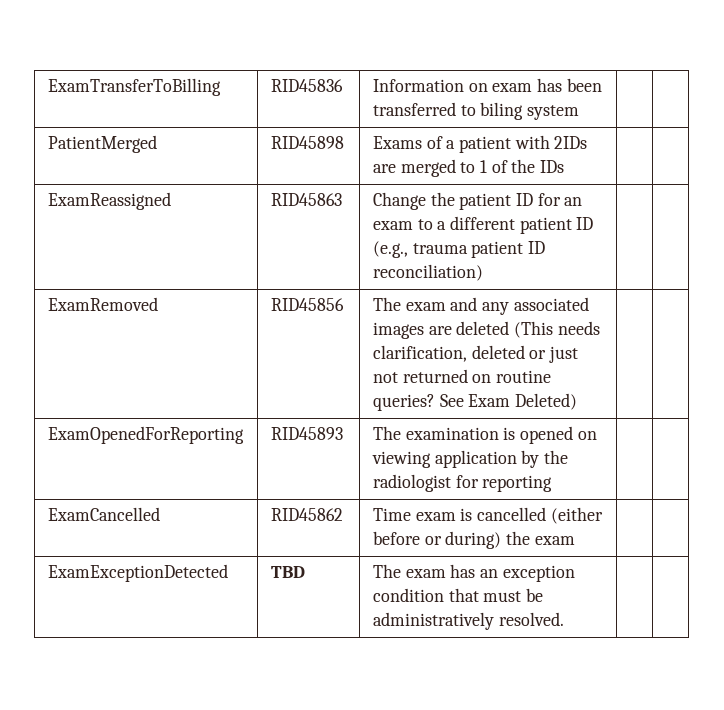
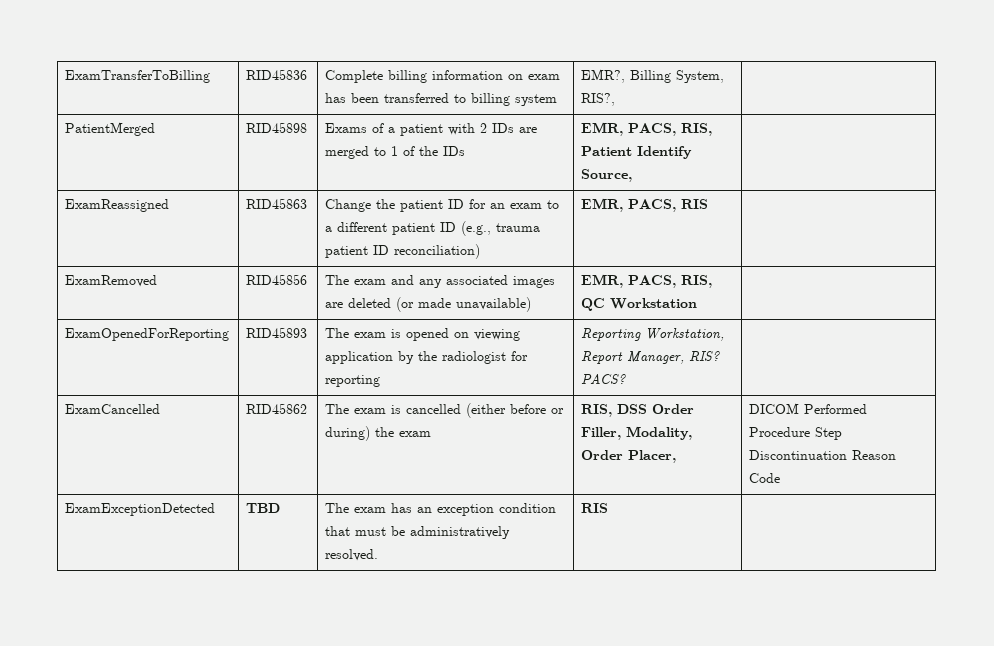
[372,79,464,92] Information -> [325,70,504,83] Complete billing information
[480,102,524,120] biling -> [471,93,511,106] billing
(579, 112) none -> [581,69,725,83] [581,93,616,106] EMR?, Billing System, RIS?,
[554,136,588,149] 2IDs -> [480,123,515,133] 2 IDs
(565, 166) none -> [581,122,713,136] [581,146,693,159] [581,169,633,182] EMR, PACS, RIS, Patient Identify Source,
(483, 272) none -> [581,198,709,212] EMR, PACS, RIS
[513,321,600,338] [372,345,578,363] [372,369,551,383] [372,393,577,411] (This needs clarification, deleted or just not returned on routine queries? See Exam Deleted) | -> [396,297,532,312] [581,274,713,288] [581,298,698,311] (or made unavailable) | EMR, PACS, RIS, QC Workstation
[405,427,499,440] examination -> [354,332,387,338] exam
(553, 483) none -> [581,328,725,341] [581,351,721,364] [581,374,627,384] Reporting Workstation, Report Manager, RIS? PACS?
[372,508,411,521] Time -> [325,404,350,414] The
(575, 540) | -> [581,404,695,417] [581,426,693,440] [581,450,677,463] [749,403,868,414] [749,427,843,440] [749,450,897,460] [749,473,781,483] RIS, DSS Order Filler, Modality, Order Placer, | DICOM Performed Procedure Step Discontinuation Reason Code
(564, 619) none -> [581,503,609,513] RIS

